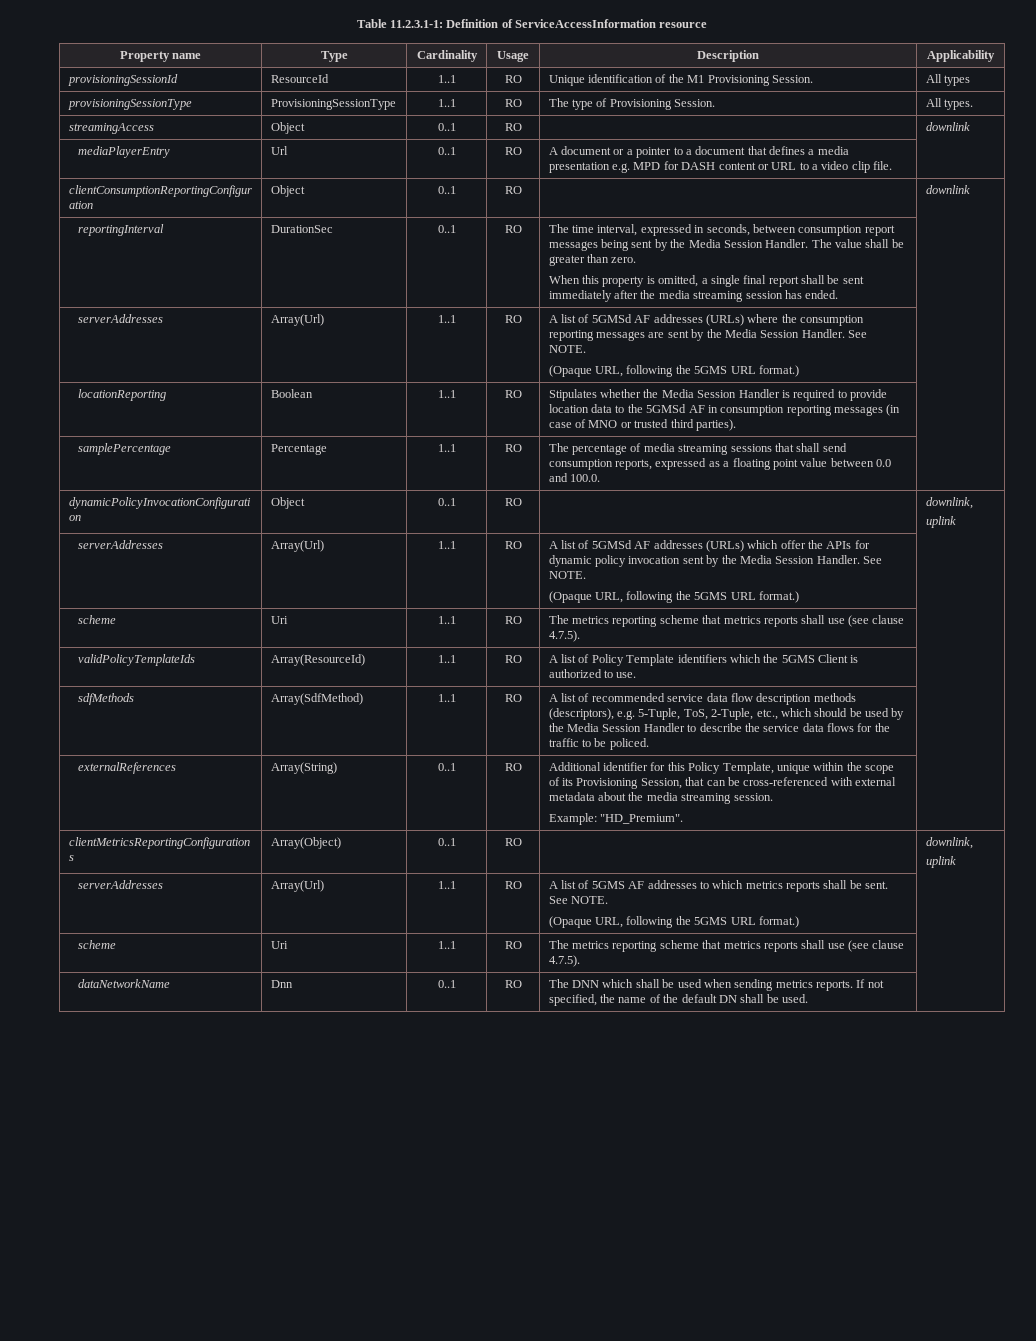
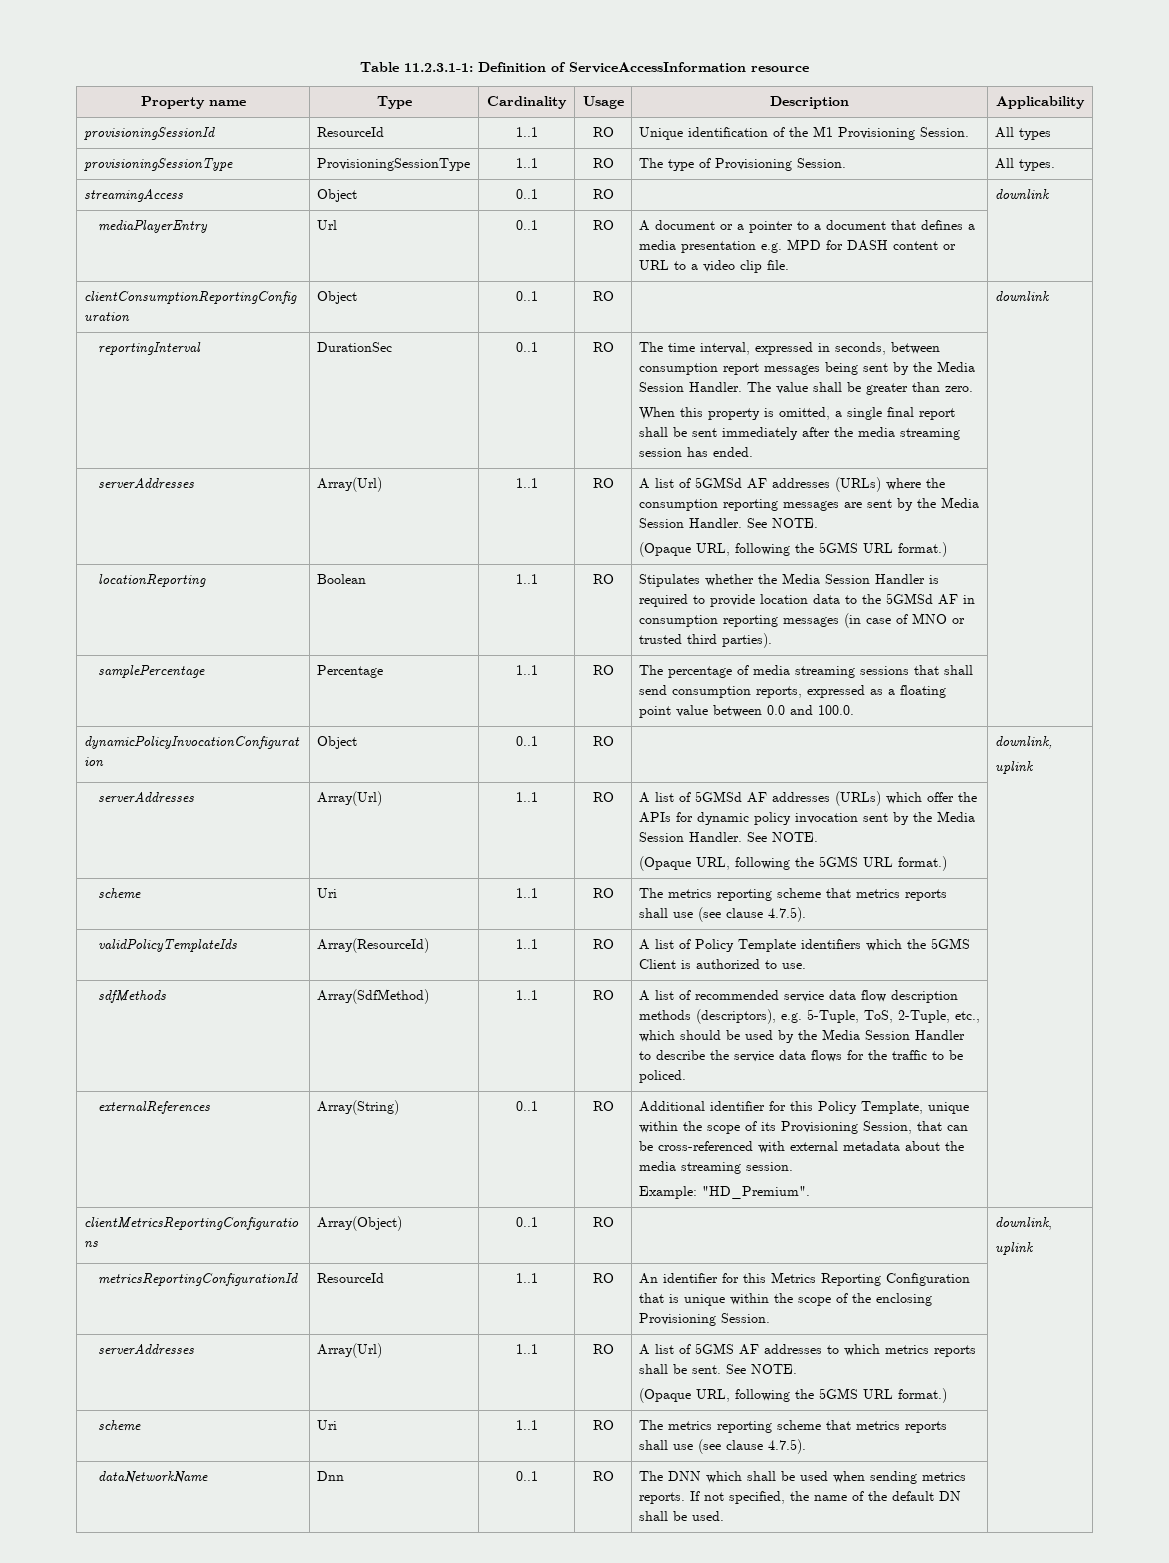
(956, 862) none -> [98,1273,299,1286] [316,1273,384,1283] [515,1273,538,1283] [592,1273,614,1283] [638,1272,970,1286] [638,1293,932,1306] [638,1313,770,1326] // metricsReportingConfigurationId | ResourceId | 1..1 | RO | An identifier for this Metrics Reporting Configuration that is unique within the scope of the enclosing Provisioning Session. |

